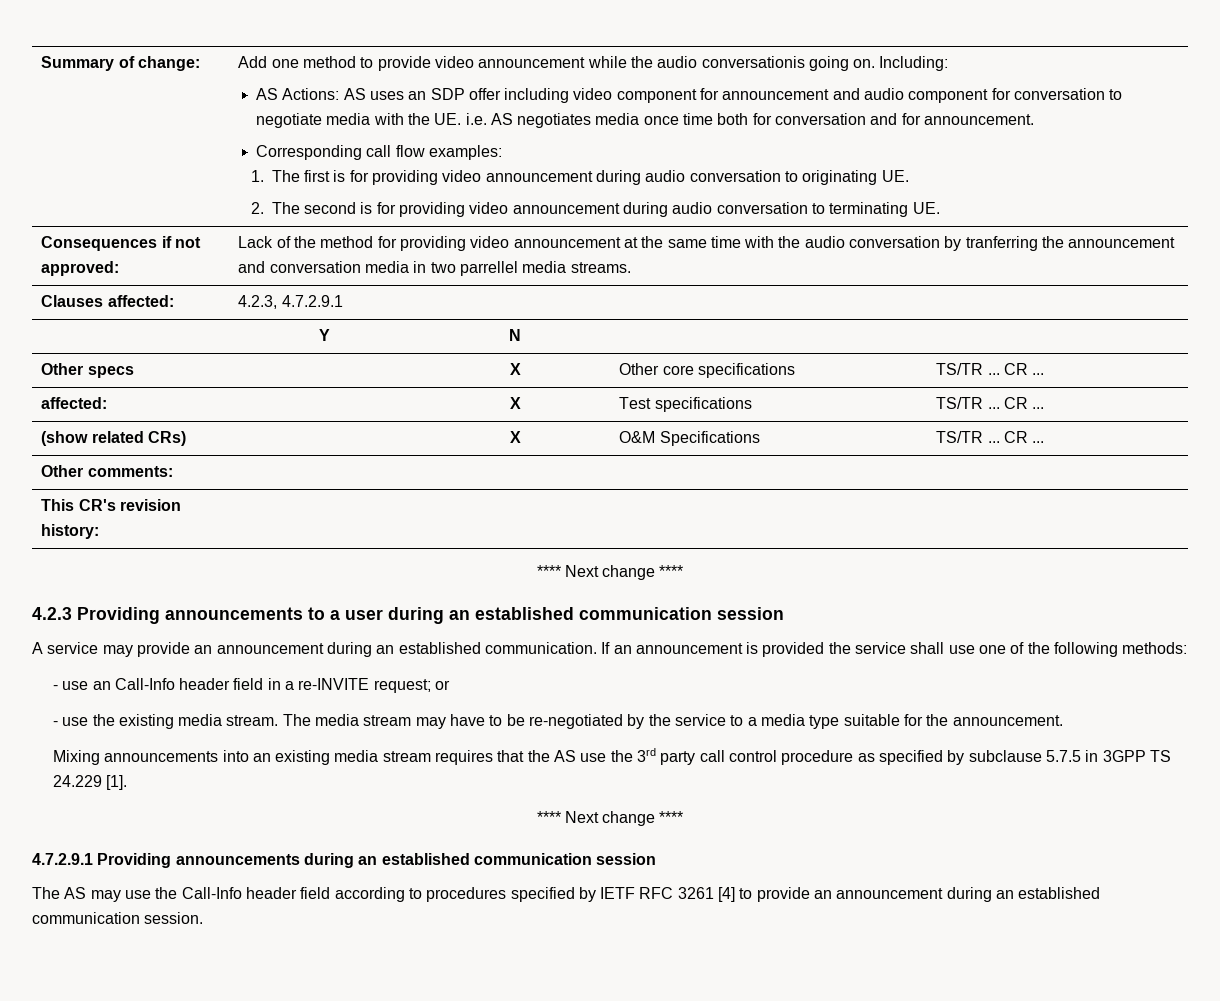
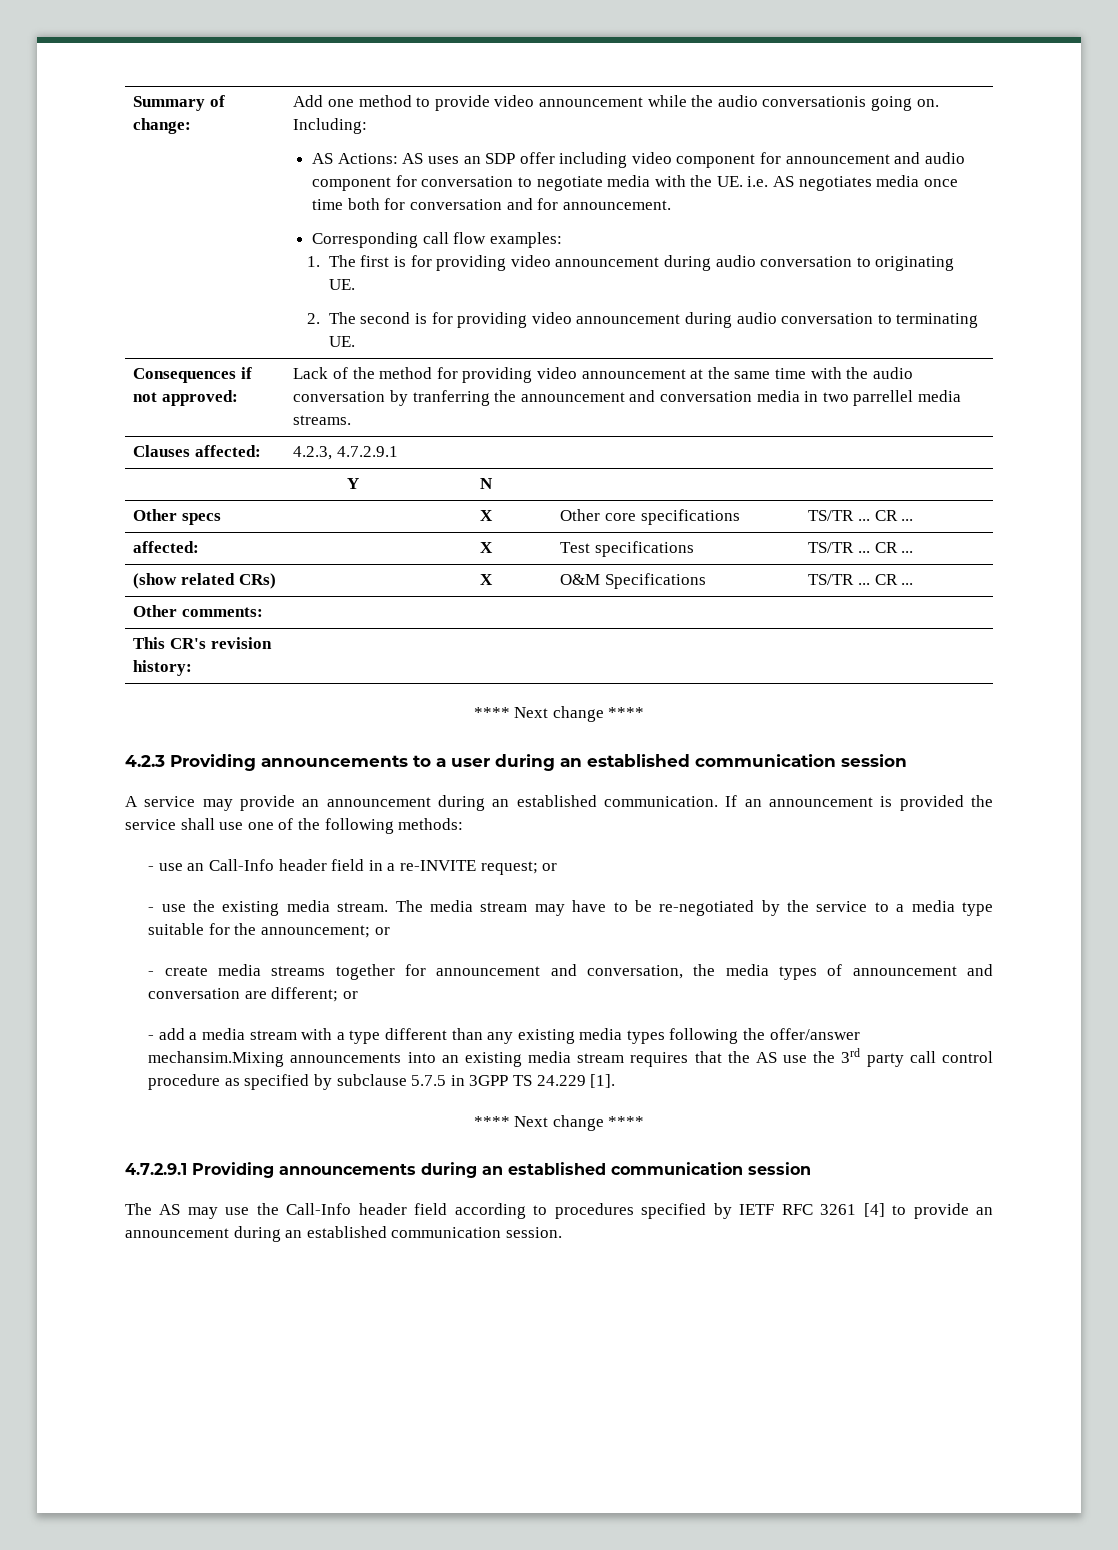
[952,715,1063,726] [52,750,100,765] announcement. // Mixing -> [260,925,390,938] [148,964,993,980] [148,987,358,1002] [148,1028,860,1044] [148,1051,285,1067] announcement; or // - create media streams together for announcement and conversation, the media types of announcement and conversation are different; or // - add a media stream with a type different than any existing media types following the offer/answer mechansim.Mixing

